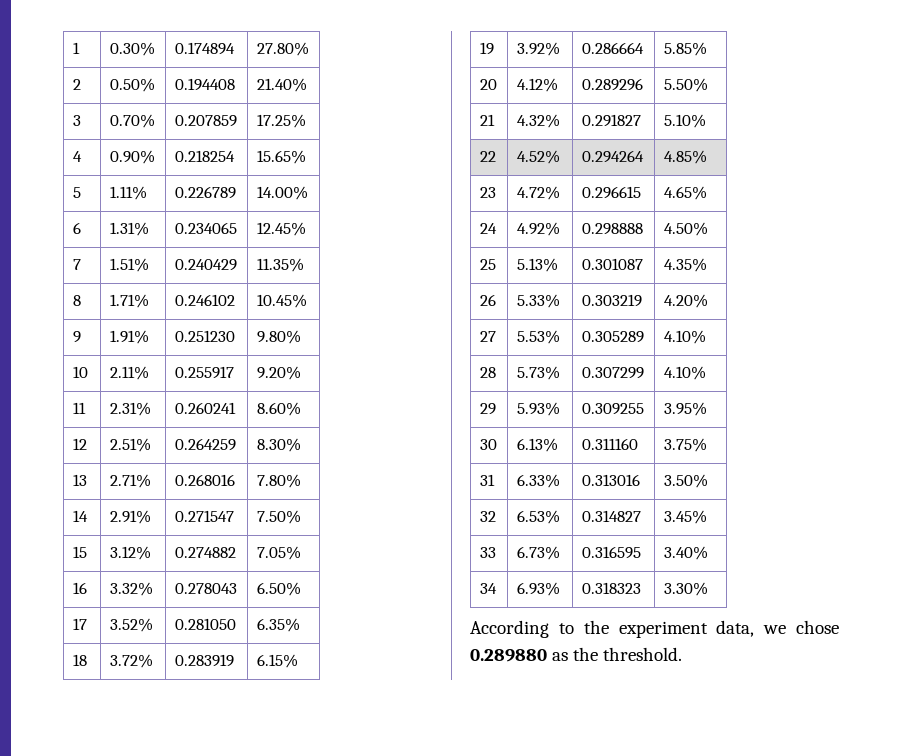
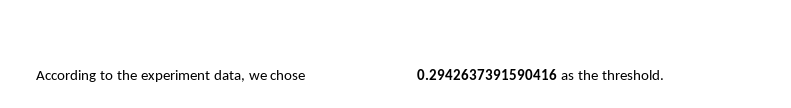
[72,42,80,54] [109,42,155,56] [174,42,235,55] [256,42,309,56] [72,79,81,90] [109,78,155,92] [174,78,235,91] [256,78,307,92] [72,115,81,126] [109,114,155,128] [174,115,237,127] [256,114,306,128] [72,151,82,162] [109,150,155,164] [174,150,235,162] [256,150,306,164] [72,187,81,198] [109,186,147,200] [174,186,236,199] [256,186,308,200] [72,222,81,234] [109,222,149,236] [174,222,237,234] [256,222,306,236] [72,259,81,270] [109,258,149,272] [174,259,237,271] [256,258,304,272] [72,295,81,306] [109,294,149,308] [174,294,235,306] [256,294,307,308] [72,331,81,343] [109,330,149,344] [174,330,235,342] [256,330,301,344] [72,366,88,378] [109,366,149,380] [174,366,234,379] [256,366,301,380] [72,402,86,414] [109,402,151,416] [174,402,236,414] [256,402,301,416] [72,438,87,450] [109,438,151,452] [174,438,236,451] [256,438,301,452] [72,474,87,486] [109,474,151,488] [174,474,235,486] [256,474,301,488] [72,510,88,522] [109,510,151,524] [174,510,234,522] [256,510,301,524] [72,546,87,558] [109,546,151,560] [174,547,236,558] [256,546,301,560] [72,582,87,594] [109,582,153,596] [174,583,237,594] [256,582,301,596] [72,618,87,630] [109,618,153,632] [174,618,236,630] [256,618,300,632] [72,654,87,666] [109,654,153,668] [174,654,234,667] [256,654,298,668] [479,42,494,55] [516,42,560,56] [581,42,644,54] [663,42,707,56] [479,79,497,90] [516,78,558,92] [581,78,643,91] [663,78,708,92] [479,114,495,126] [516,114,560,128] [581,114,641,127] [663,114,706,128] [479,151,496,162] [516,150,560,164] [581,150,644,163] [663,150,707,164] [479,187,496,198] [516,186,560,200] [581,186,641,199] [663,186,707,200] [479,223,497,234] [516,222,560,236] [581,223,643,235] [663,222,708,236] [479,259,496,270] [516,258,558,272] [581,258,643,270] [663,258,707,272] [479,294,496,306] [516,294,560,308] [581,294,642,307] [663,294,708,308] [479,331,496,342] [516,330,560,344] [581,331,644,343] [663,330,706,344] [479,367,496,378] [516,366,560,380] [581,367,644,379] [663,366,706,380] [479,403,496,415] [516,402,560,416] [581,403,644,415] [663,402,707,416] [479,439,497,450] [516,438,558,452] [581,438,638,450] [663,438,707,452] [479,474,495,486] [516,474,560,488] [581,474,640,486] [663,474,708,488] [479,511,496,522] [516,510,560,524] [581,510,641,522] [663,510,707,524] [479,547,496,558] [516,546,560,560] [581,546,641,559] [663,546,708,560] [479,583,497,594] [516,582,560,596] [581,582,641,594] [663,582,708,596] 1 | 0.30% | 0.174894 | 27.80% // 2 | 0.50% | 0.194408 | 21.40% // 3 | 0.70% | 0.207859 | 17.25% // 4 | 0.90% | 0.218254 | 15.65% // 5 | 1.11% | 0.226789 | 14.00% // 6 | 1.31% | 0.234065 | 12.45% // 7 | 1.51% | 0.240429 | 11.35% // 8 | 1.71% | 0.246102 | 10.45% // 9 | 1.91% | 0.251230 | 9.80% // 10 | 2.11% | 0.255917 | 9.20% // 11 | 2.31% | 0.260241 | 8.60% // 12 | 2.51% | 0.264259 | 8.30% // 13 | 2.71% | 0.268016 | 7.80% // 14 | 2.91% | 0.271547 | 7.50% // 15 | 3.12% | 0.274882 | 7.05% // 16 | 3.32% | 0.278043 | 6.50% // 17 | 3.52% | 0.281050 | 6.35% // 18 | 3.72% | 0.283919 | 6.15% // 19 | 3.92% | 0.286664 | 5.85% // 20 | 4.12% | 0.289296 | 5.50% // 21 | 4.32% | 0.291827 | 5.10% // 22 | 4.52% | 0.294264 | 4.85% // 23 | 4.72% | 0.296615 | 4.65% // 24 | 4.92% | 0.298888 | 4.50% // 25 | 5.13% | 0.301087 | 4.35% // 26 | 5.33% | 0.303219 | 4.20% // 27 | 5.53% | 0.305289 | 4.10% // 28 | 5.73% | 0.307299 | 4.10% // 29 | 5.93% | 0.309255 | 3.95% // 30 | 6.13% | 0.311160 | 3.75% // 31 | 6.33% | 0.313016 | 3.50% // 32 | 6.53% | 0.314827 | 3.45% // 33 | 6.73% | 0.316595 | 3.40% // 34 | 6.93% | 0.318323 | 3.30% // -> (36, 76) none
[470,649,547,662] 0.289880 -> [417,69,557,80] 0.2942637391590416

